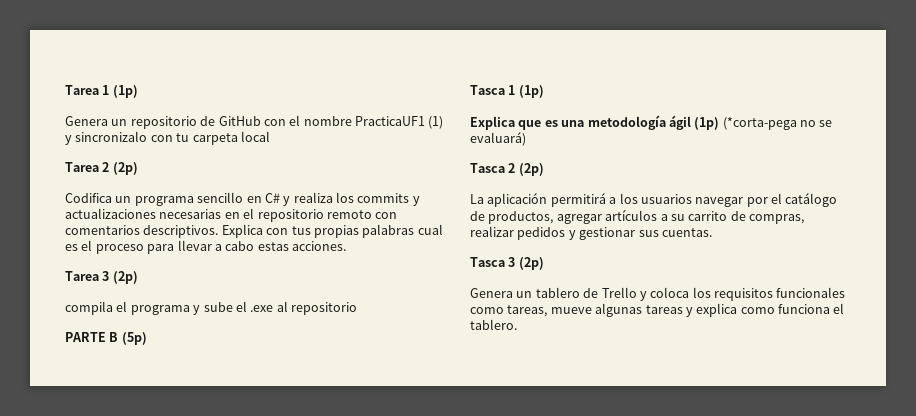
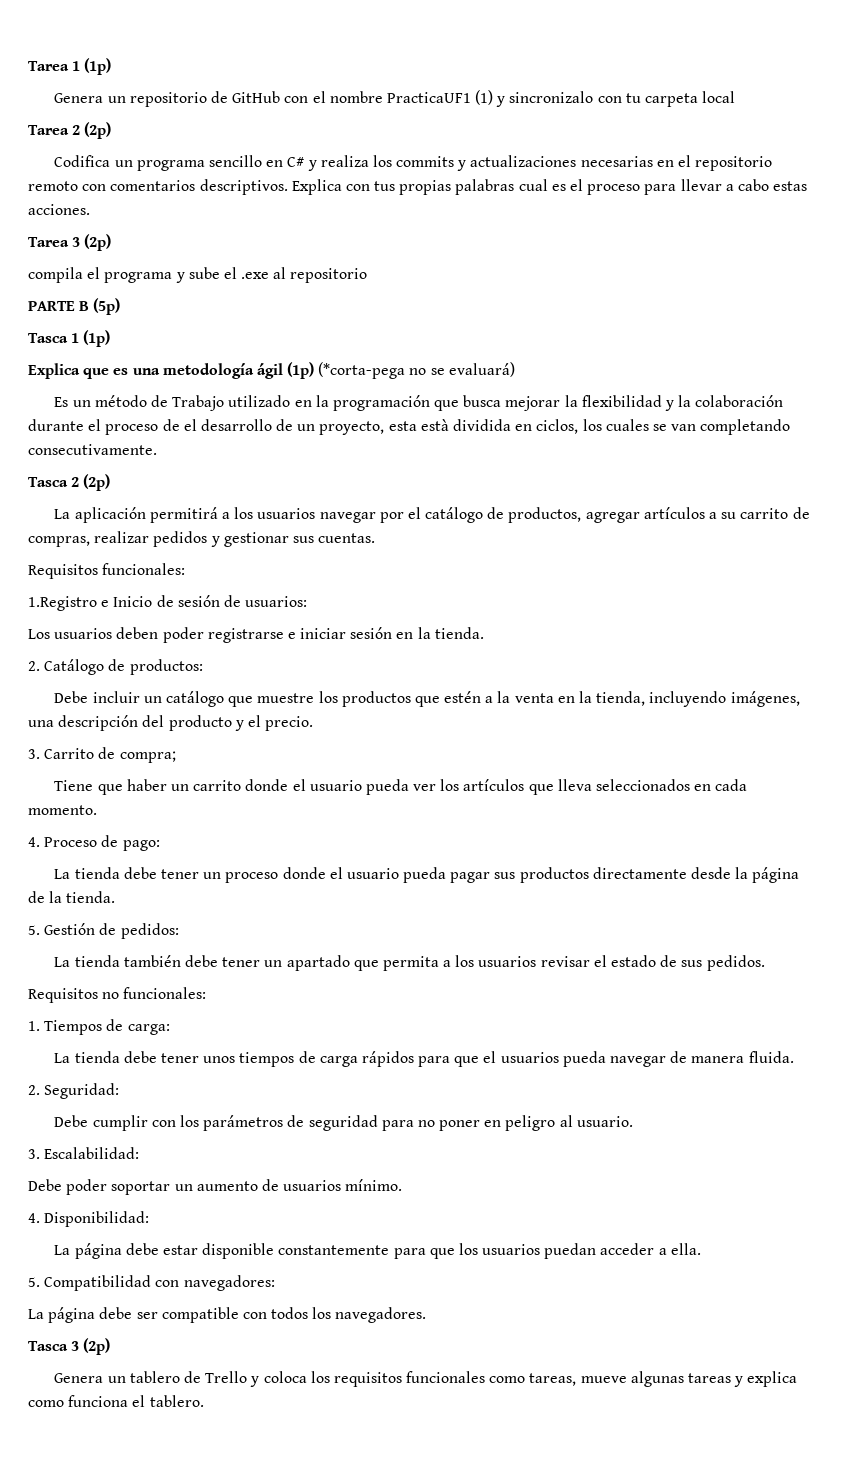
(526, 139) none -> [54,395,784,411] [28,419,791,435] [28,444,157,455] // Es un método de Trabajo utilizado en la programación que busca mejorar la flexibilidad y la colaboración durante el proceso de el desarrollo de un proyecto, esta està dividida en ciclos, los cuales se van completando consecutivamente.
(712, 232) none -> [28,563,186,579] [28,595,308,611] [28,627,484,643] [28,659,203,675] [54,691,800,707] [28,715,314,731] [28,747,176,763] [54,779,748,795] [28,805,97,815] [28,835,160,851] [54,867,800,883] [28,891,116,903] [28,923,179,939] [54,955,765,971] [28,987,207,1003] [28,1019,170,1035] [54,1051,794,1067] [28,1083,120,1099] [54,1115,633,1131] [28,1147,140,1159] [28,1179,403,1195] [28,1211,150,1227] [54,1243,701,1259] [28,1275,275,1291] [28,1307,427,1323] // Requisitos funcionales: // 1.Registro e Inicio de sesión de usuarios: // Los usuarios deben poder registrarse e iniciar sesión en la tienda. // 2. Catálogo de productos: // Debe incluir un catálogo que muestre los productos que estén a la venta en la tienda, incluyendo imágenes, una descripción del producto y el precio. // 3. Carrito de compra; // Tiene que haber un carrito donde el usuario pueda ver los artículos que lleva seleccionados en cada momento. // 4. Proceso de pago: // La tienda debe tener un proceso donde el usuario pueda pagar sus productos directamente desde la página de la tienda. // 5. Gestión de pedidos: // La tienda también debe tener un apartado que permita a los usuarios revisar el estado de sus pedidos. // Requisitos no funcionales: // 1. Tiempos de carga: // La tienda debe tener unos tiempos de carga rápidos para que el usuarios pueda navegar de manera fluida. // 2. Seguridad: // Debe cumplir con los parámetros de seguridad para no poner en peligro al usuario. // 3. Escalabilidad: // Debe poder soportar un aumento de usuarios mínimo. // 4. Disponibilidad: // La página debe estar disponible constantemente para que los usuarios puedan acceder a ella. // 5. Compatibilidad con navegadores: // La página debe ser compatible con todos los navegadores.

